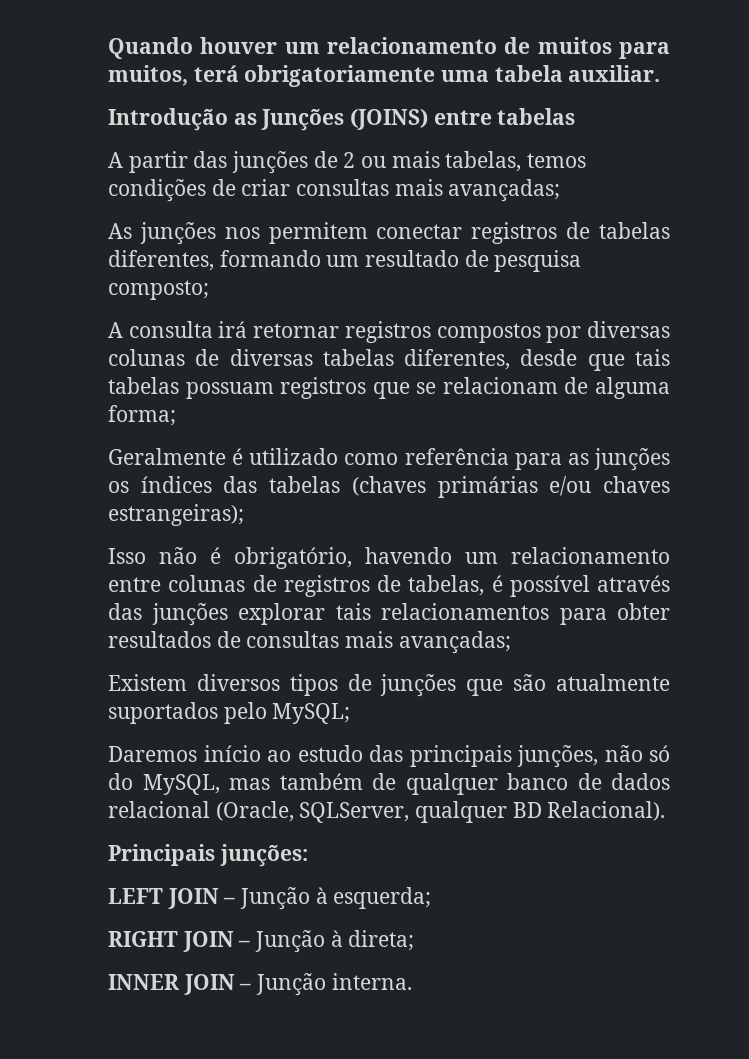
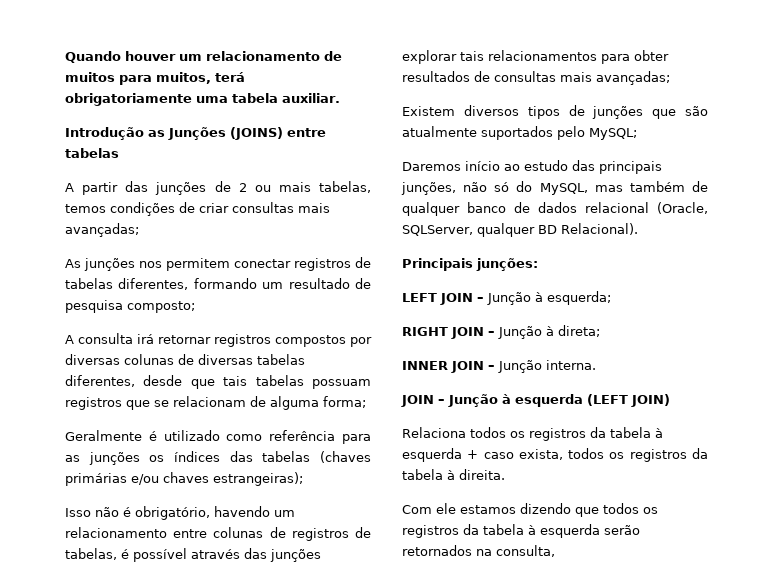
(412, 981) none -> [401,394,670,407] [402,427,663,441] [402,448,708,462] [402,469,505,480] [402,503,658,517] [402,524,640,538] [402,545,555,557] // JOIN – Junção à esquerda (LEFT JOIN) // Relaciona todos os registros da tabela à esquerda + caso exista, todos os registros da tabela à direita. // Com ele estamos dizendo que todos os registros da tabela à esquerda serão retornados na consulta,

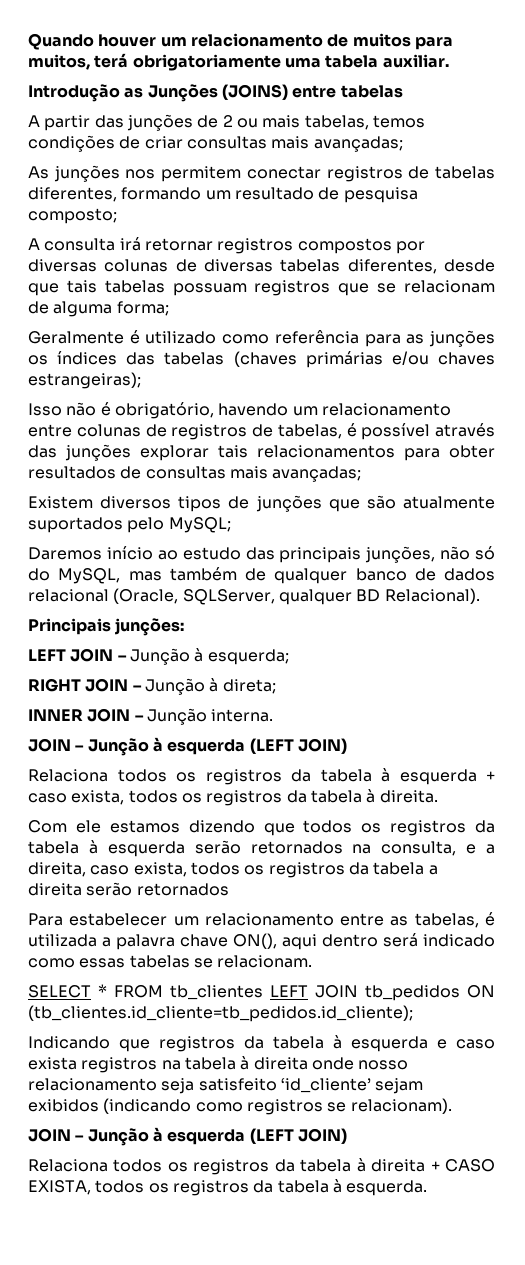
(555, 551) none -> [466,844,495,854] [28,862,438,878] [28,882,229,896] [28,912,495,928] [28,933,495,950] [28,955,313,968] [28,984,495,1001] [28,1005,413,1022] [28,1035,495,1052] [28,1056,409,1073] [28,1078,424,1094] [28,1098,452,1115] [28,1127,347,1146] [28,1158,496,1175] [28,1179,428,1196] e a direita, caso exista, todos os registros da tabela a direita serão retornados // Para estabelecer um relacionamento entre as tabelas, é utilizada a palavra chave ON(), aqui dentro será indicado como essas tabelas se relacionam. // SELECT * FROM tb_clientes LEFT JOIN tb_pedidos ON (tb_clientes.id_cliente=tb_pedidos.id_cliente); // Indicando que registros da tabela à esquerda e caso exista registros na tabela à direita onde nosso relacionamento seja satisfeito ‘id_cliente’ sejam exibidos (indicando como registros se relacionam). // JOIN – Junção à esquerda (LEFT JOIN) // Relaciona todos os registros da tabela à direita + CASO EXISTA, todos os registros da tabela à esquerda.

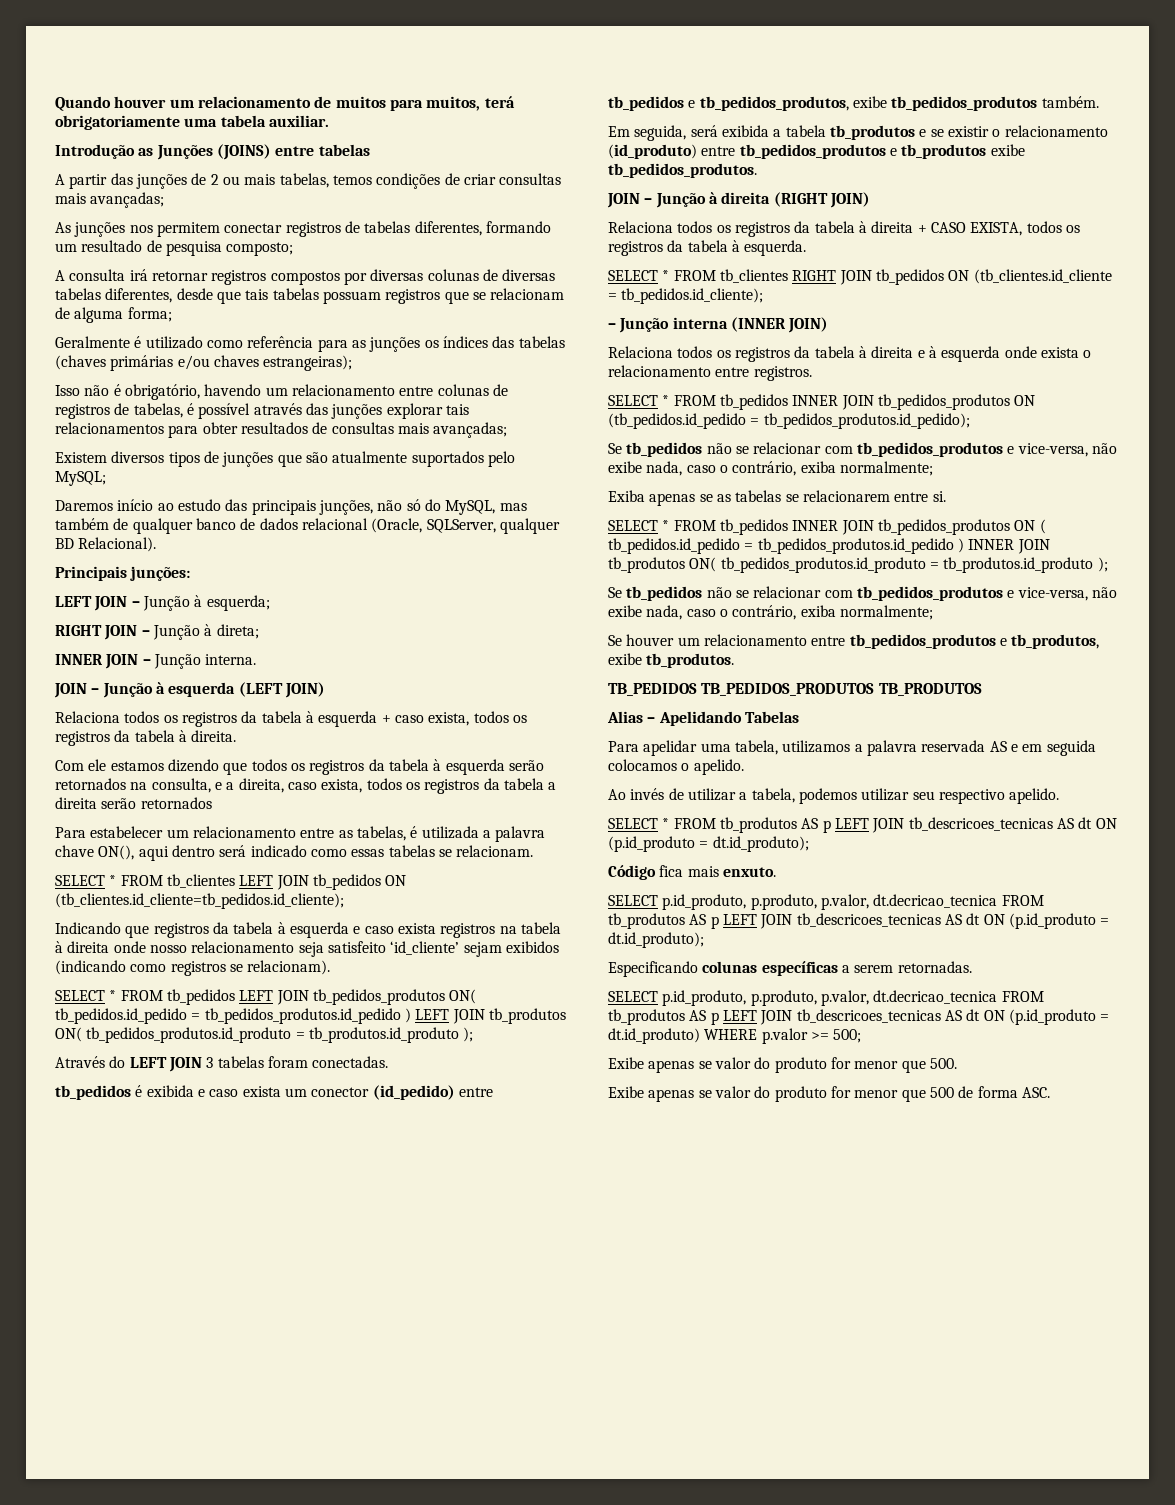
[28,1127,294,1146] // JOIN – Junção à esquerda (LEFT -> [55,989,477,1005] [55,1008,566,1024] [55,1027,474,1043] [55,1056,389,1072] [55,1085,493,1100] [608,96,1099,111] [608,125,1108,141] [608,144,1025,159] [608,163,757,178] [607,192,828,208] // SELECT * FROM tb_pedidos LEFT JOIN tb_pedidos_produtos ON( tb_pedidos.id_pedido = tb_pedidos_produtos.id_pedido ) LEFT JOIN tb_produtos ON( tb_pedidos_produtos.id_produto = tb_produtos.id_produto ); // Através do LEFT JOIN 3 tabelas foram conectadas. // tb_pedidos é exibida e caso exista um conector (id_pedido) entre tb_pedidos e tb_pedidos_produtos, exibe tb_pedidos_produtos também. // Em seguida, será exibida a tabela tb_produtos e se existir o relacionamento (id_produto) entre tb_pedidos_produtos e tb_produtos exibe tb_pedidos_produtos. // JOIN – Junção à direita (RIGHT
(428, 1188) none -> [608,269,1112,285] [608,288,764,304] [608,317,829,333] [608,346,1092,362] [608,365,812,381] [608,394,1036,410] [608,413,970,429] [608,442,1117,457] [608,461,933,476] [608,490,946,506] [608,519,1046,535] [608,538,1050,554] [608,557,1108,573] [608,586,1117,601] [608,605,933,620] [608,634,1100,649] [608,653,735,668] [608,683,982,696] [607,711,799,726] [608,740,1096,756] [608,759,744,775] [608,788,1060,804] [608,817,1117,833] [608,836,809,852] [608,865,776,880] [608,894,1044,910] [608,913,1110,929] [608,932,704,948] [608,961,972,977] [608,990,1044,1006] [608,1009,1110,1025] [608,1028,862,1044] [608,1057,957,1073] [608,1086,1050,1102] // SELECT * FROM tb_clientes RIGHT JOIN tb_pedidos ON (tb_clientes.id_cliente = tb_pedidos.id_cliente); // – Junção interna (INNER JOIN) // Relaciona todos os registros da tabela à direita e à esquerda onde exista o relacionamento entre registros. // SELECT * FROM tb_pedidos INNER JOIN tb_pedidos_produtos ON (tb_pedidos.id_pedido = tb_pedidos_produtos.id_pedido); // Se tb_pedidos não se relacionar com tb_pedidos_produtos e vice-versa, não exibe nada, caso o contrário, exiba normalmente; // Exiba apenas se as tabelas se relacionarem entre si. // SELECT * FROM tb_pedidos INNER JOIN tb_pedidos_produtos ON ( tb_pedidos.id_pedido = tb_pedidos_produtos.id_pedido ) INNER JOIN tb_produtos ON( tb_pedidos_produtos.id_produto = tb_produtos.id_produto ); // Se tb_pedidos não se relacionar com tb_pedidos_produtos e vice-versa, não exibe nada, caso o contrário, exiba normalmente; // Se houver um relacionamento entre tb_pedidos_produtos e tb_produtos, exibe tb_produtos. // TB_PEDIDOS TB_PEDIDOS_PRODUTOS TB_PRODUTOS // Alias – Apelidando Tabelas // Para apelidar uma tabela, utilizamos a palavra reservada AS e em seguida colocamos o apelido. // Ao invés de utilizar a tabela, podemos utilizar seu respectivo apelido. // SELECT * FROM tb_produtos AS p LEFT JOIN tb_descricoes_tecnicas AS dt ON (p.id_produto = dt.id_produto); // Código fica mais enxuto. // SELECT p.id_produto, p.produto, p.valor, dt.decricao_tecnica FROM tb_produtos AS p LEFT JOIN tb_descricoes_tecnicas AS dt ON (p.id_produto = dt.id_produto); // Especificando colunas específicas a serem retornadas. // SELECT p.id_produto, p.produto, p.valor, dt.decricao_tecnica FROM tb_produtos AS p LEFT JOIN tb_descricoes_tecnicas AS dt ON (p.id_produto = dt.id_produto) WHERE p.valor >= 500; // Exibe apenas se valor do produto for menor que 500. // Exibe apenas se valor do produto for menor que 500 de forma ASC.

